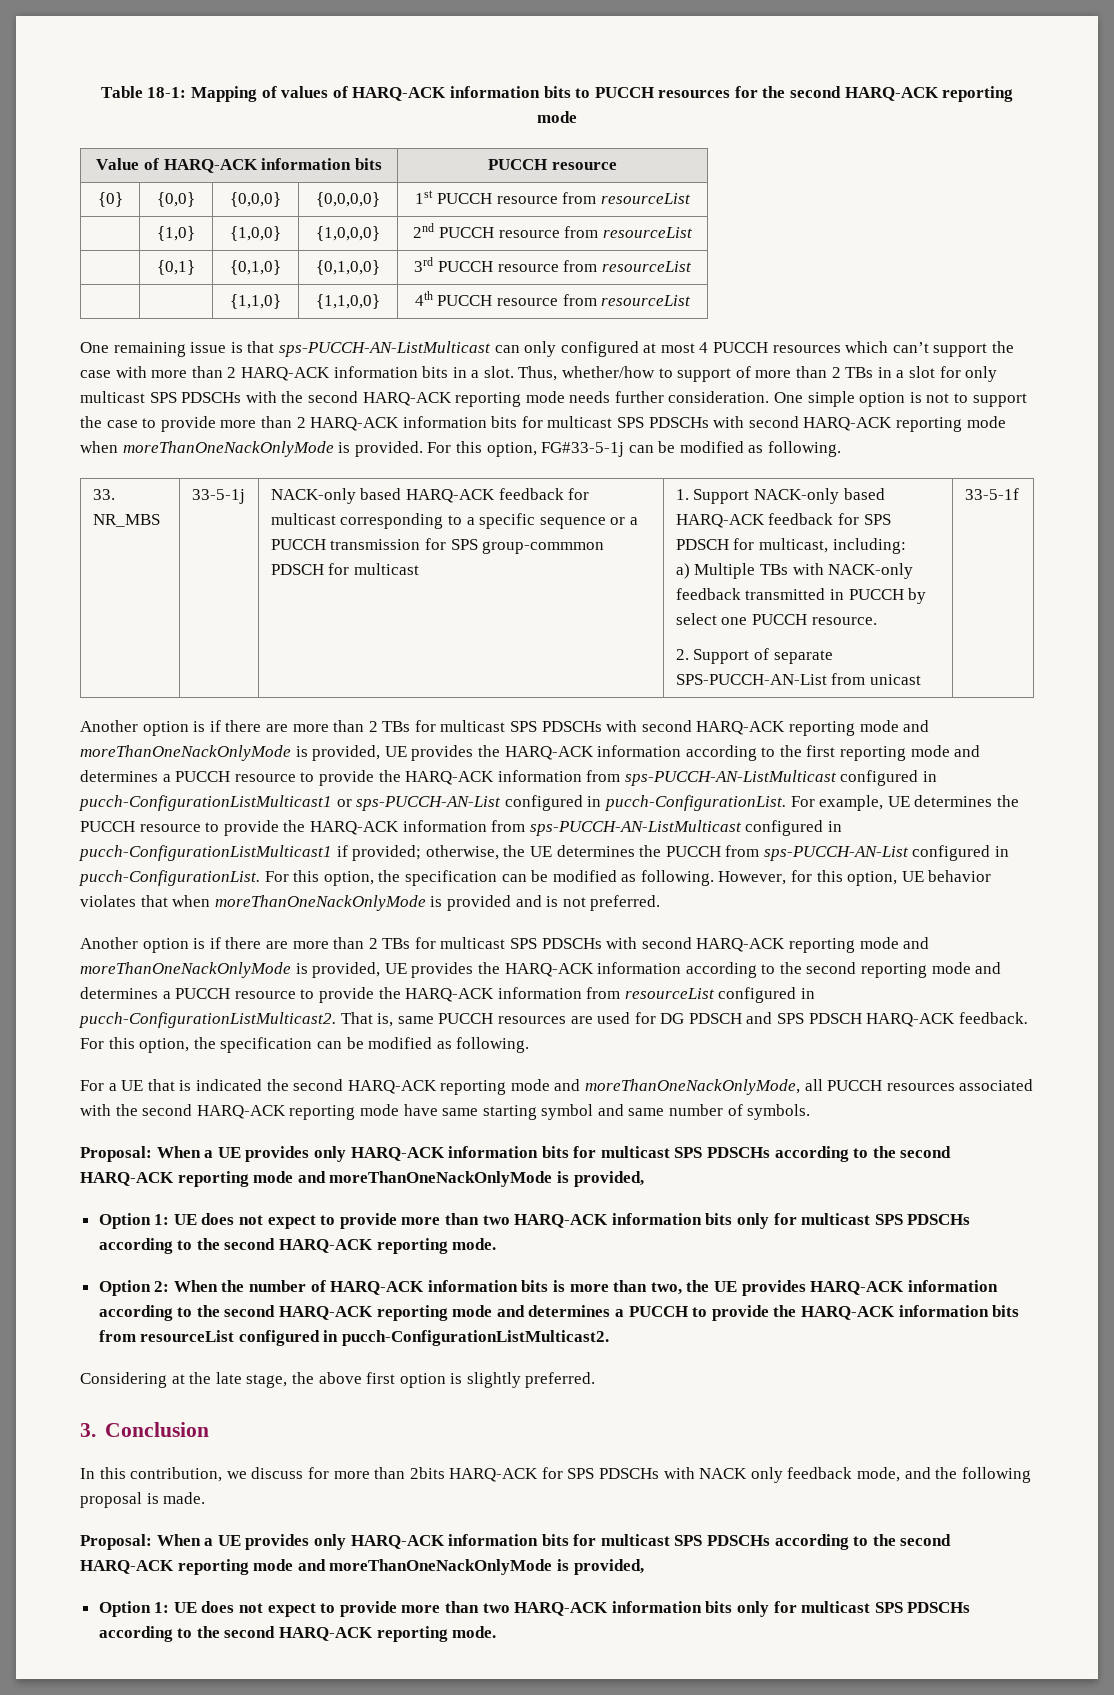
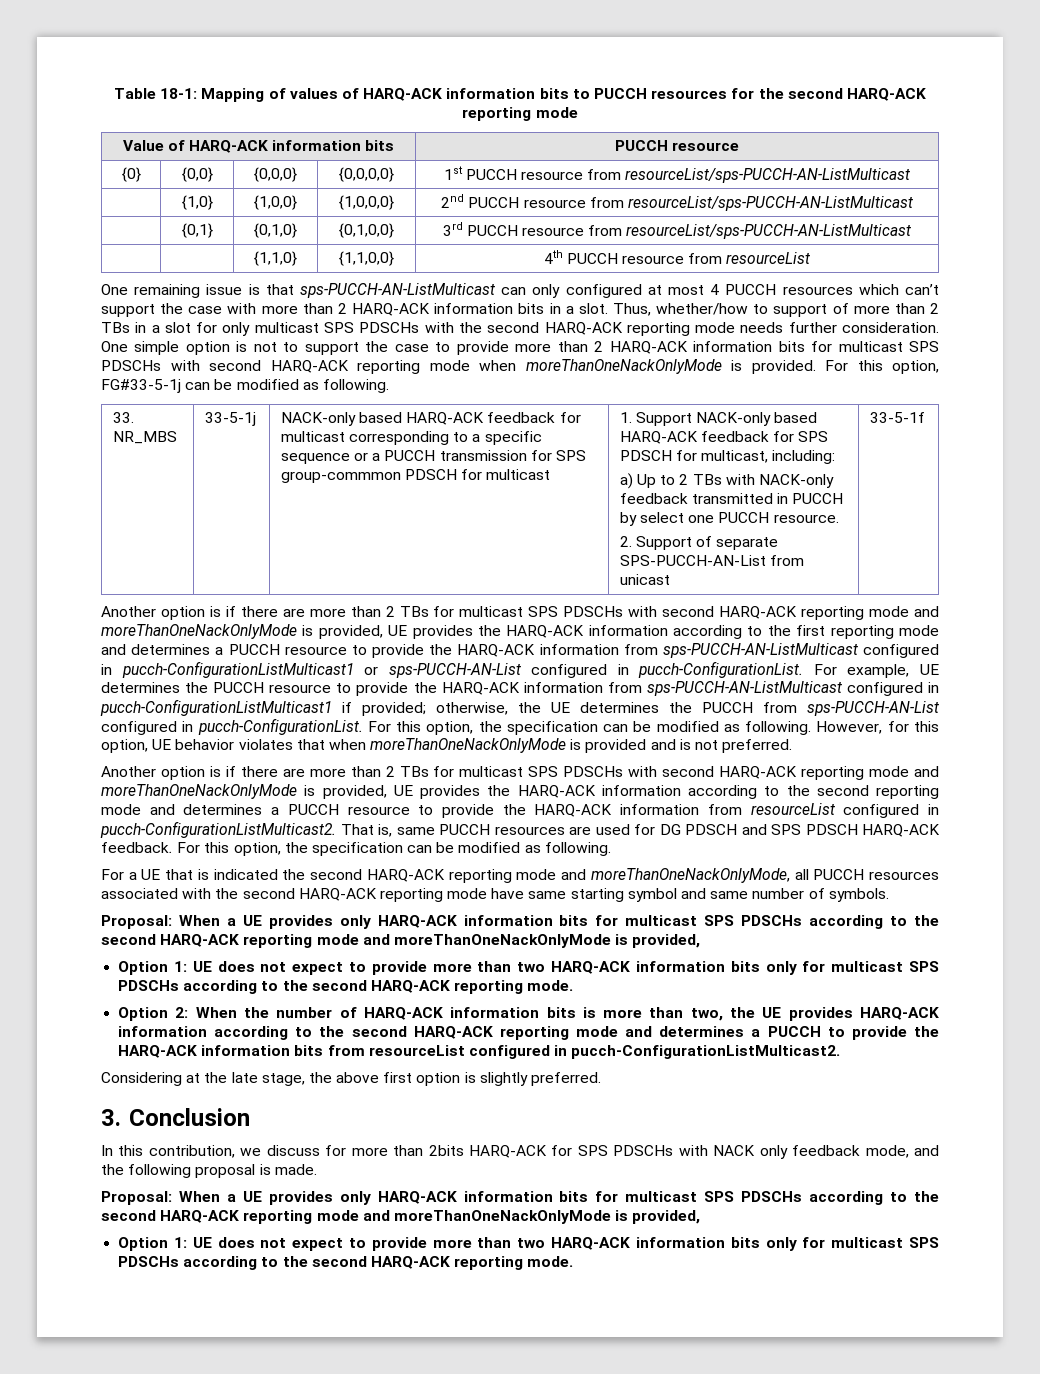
[600,193,691,204] resourceList -> [625,168,911,183] resourceList/sps-PUCCH-AN-ListMulticast
[602,227,693,238] resourceList -> [627,196,913,211] resourceList/sps-PUCCH-AN-ListMulticast
[601,261,692,272] resourceList -> [626,224,912,239] resourceList/sps-PUCCH-AN-ListMulticast
[694,563,756,579] Multiple -> [636,474,689,488] Up to 2

